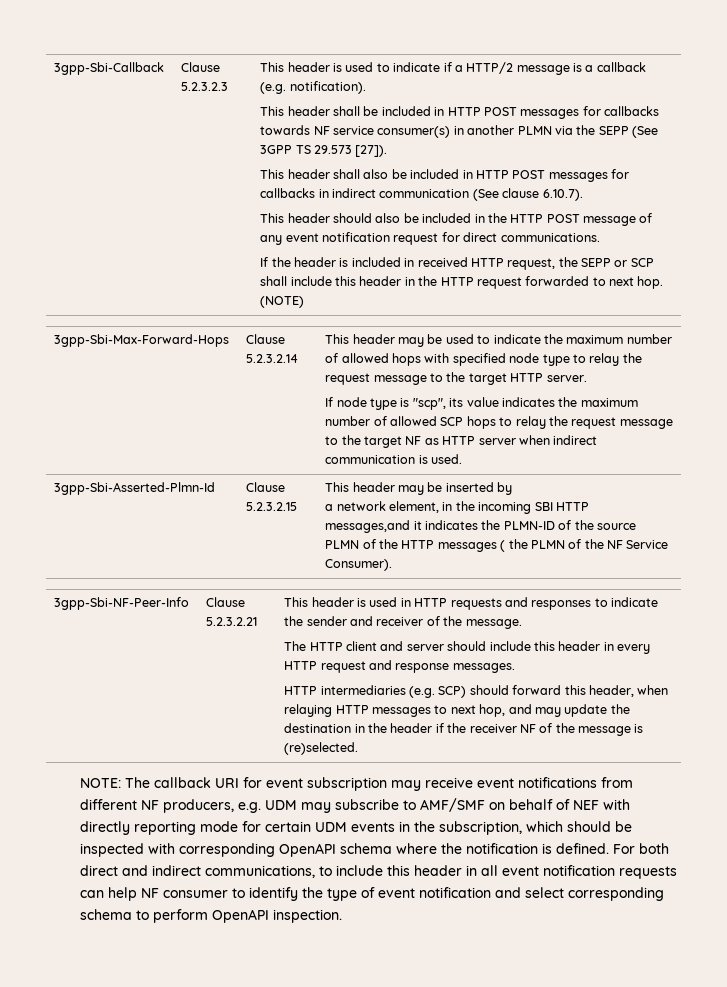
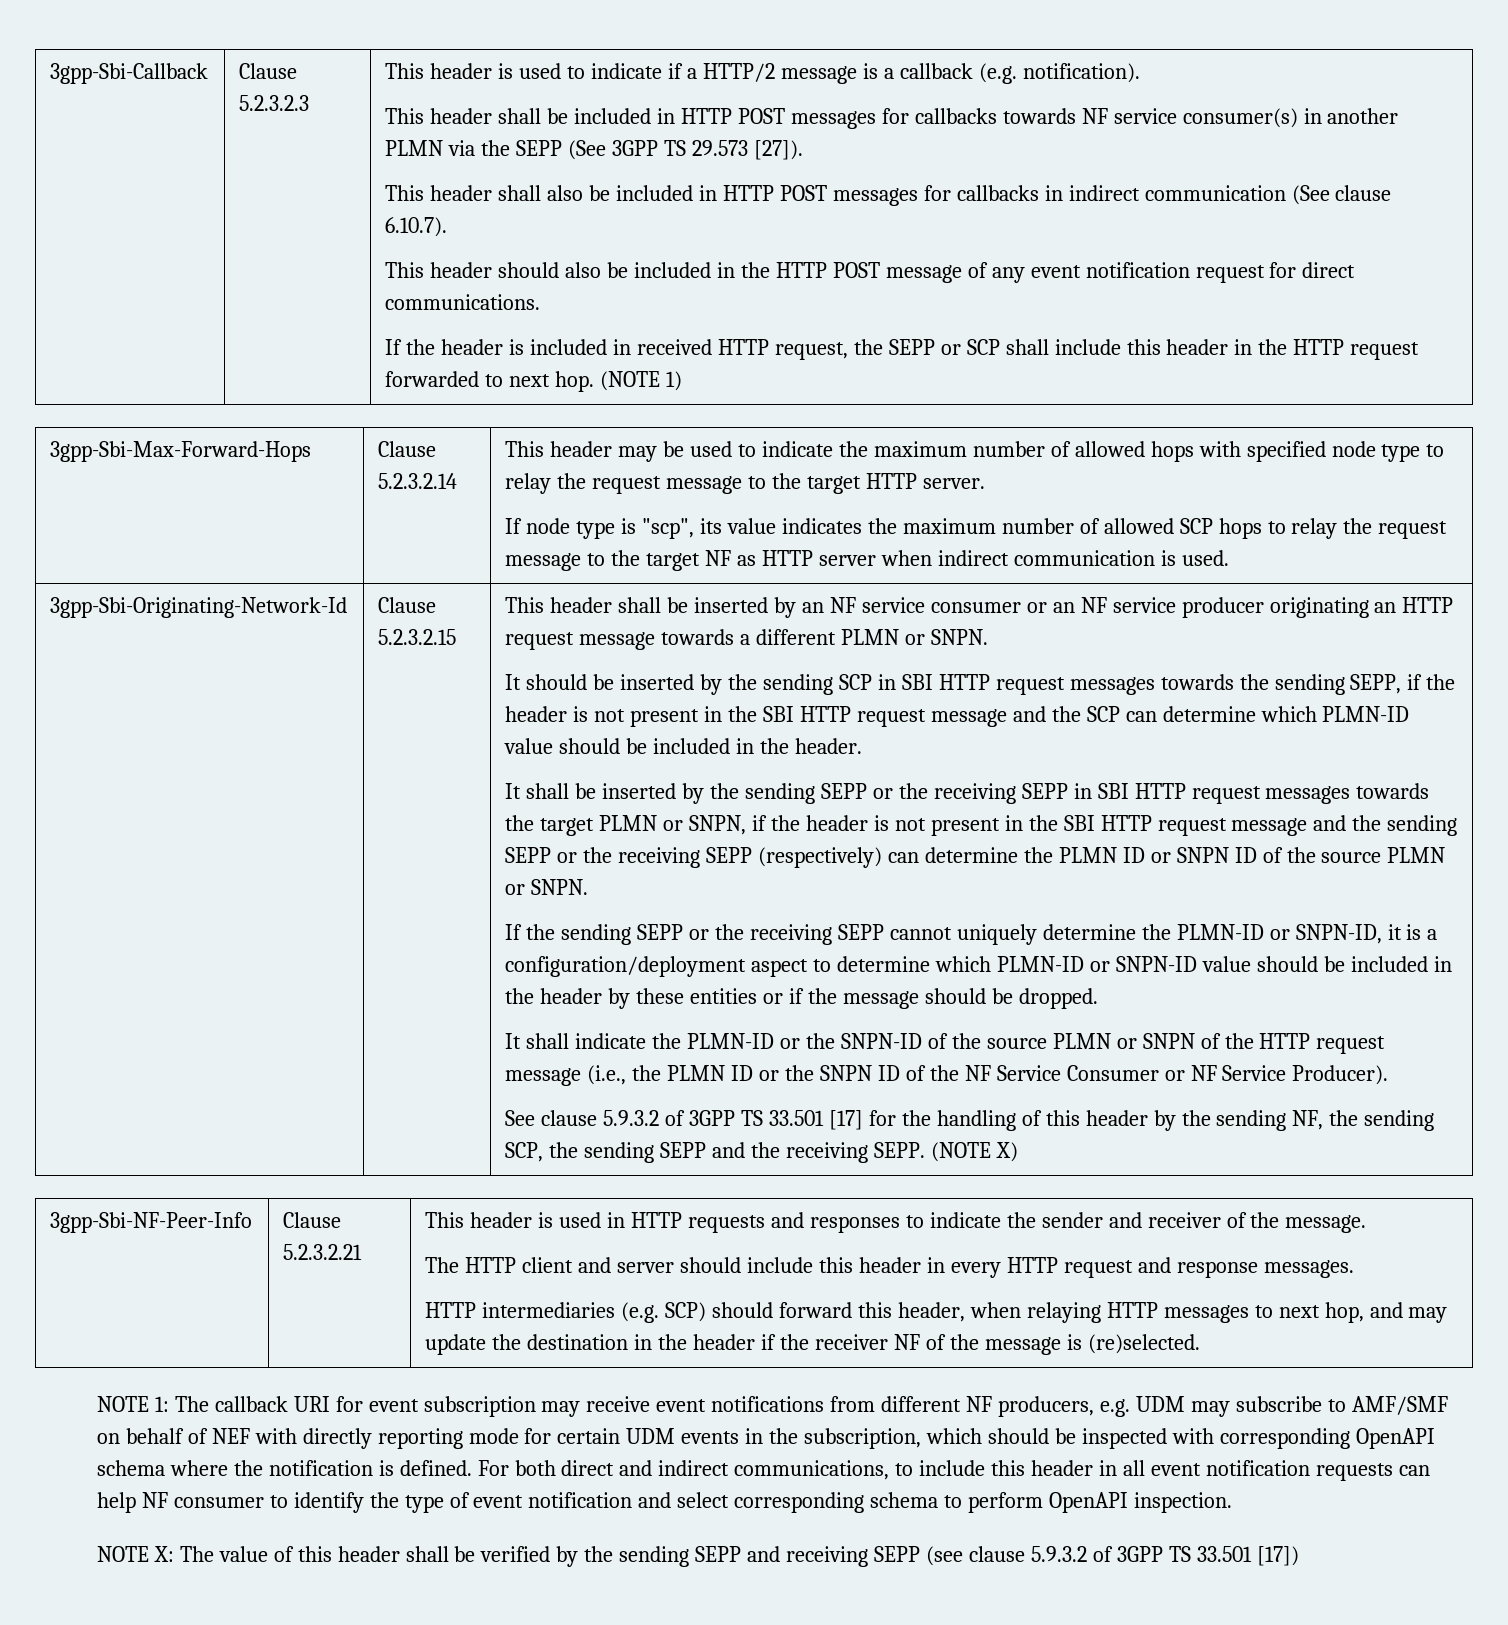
[260,296,305,308] (NOTE) -> [600,371,683,391] (NOTE 1)
[54,482,216,495] 3gpp-Sbi-Asserted-Plmn-Id -> [50,597,348,618] 3gpp-Sbi-Originating-Network-Id
[398,482,513,495] [325,501,589,514] [325,520,636,533] [325,539,669,552] [325,559,393,571] may be inserted by // a network element, in the incoming SBI HTTP messages,and it indicates the PLMN-ID of the source PLMN of the HTTP messages ( the PLMN of the NF Service Consumer). -> [618,597,1454,618] [505,629,989,650] [505,674,1456,695] [505,706,1410,727] [504,738,863,754] [505,783,1430,804] [505,815,1458,836] [505,847,1446,868] [505,879,589,895] [505,924,1438,945] [505,956,1452,977] [505,988,1098,1009] [505,1033,1386,1054] [505,1065,1389,1086] [505,1110,1435,1131] [505,1142,1018,1163] shall be inserted by an NF service consumer or an NF service producer originating an HTTP request message towards a different PLMN or SNPN. // It should be inserted by the sending SCP in SBI HTTP request messages towards the sending SEPP, if the header is not present in the SBI HTTP request message and the SCP can determine which PLMN-ID value should be included in the header. // It shall be inserted by the sending SEPP or the receiving SEPP in SBI HTTP request messages towards the target PLMN or SNPN, if the header is not present in the SBI HTTP request message and the sending SEPP or the receiving SEPP (respectively) can determine the PLMN ID or SNPN ID of the source PLMN or SNPN. // If the sending SEPP or the receiving SEPP cannot uniquely determine the PLMN-ID or SNPN-ID, it is a configuration/deployment aspect to determine which PLMN-ID or SNPN-ID value should be included in the header by these entities or if the message should be dropped. // It shall indicate the PLMN-ID or the SNPN-ID of the source PLMN or SNPN of the HTTP request message (i.e., the PLMN ID or the SNPN ID of the NF Service Consumer or NF Service Producer). // See clause 5.9.3.2 of 3GPP TS 33.501 [17] for the handling of this header by the sending NF, the sending SCP, the sending SEPP and the receiving SEPP. (NOTE X)
[79,778,121,788] NOTE: -> [96,1396,169,1412] NOTE 1:
(342, 916) none -> [96,1546,1299,1567] // NOTE X: The value of this header shall be verified by the sending SEPP and receiving SEPP (see clause 5.9.3.2 of 3GPP TS 33.501 [17])

